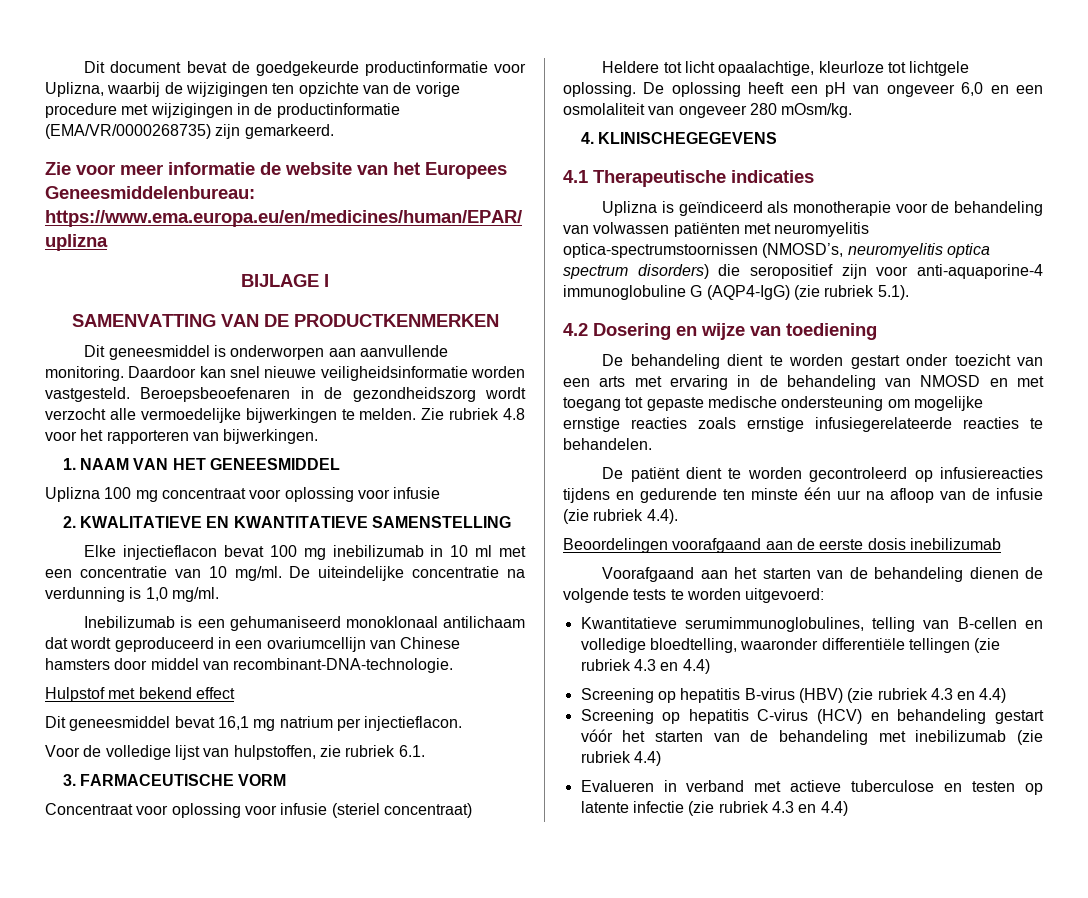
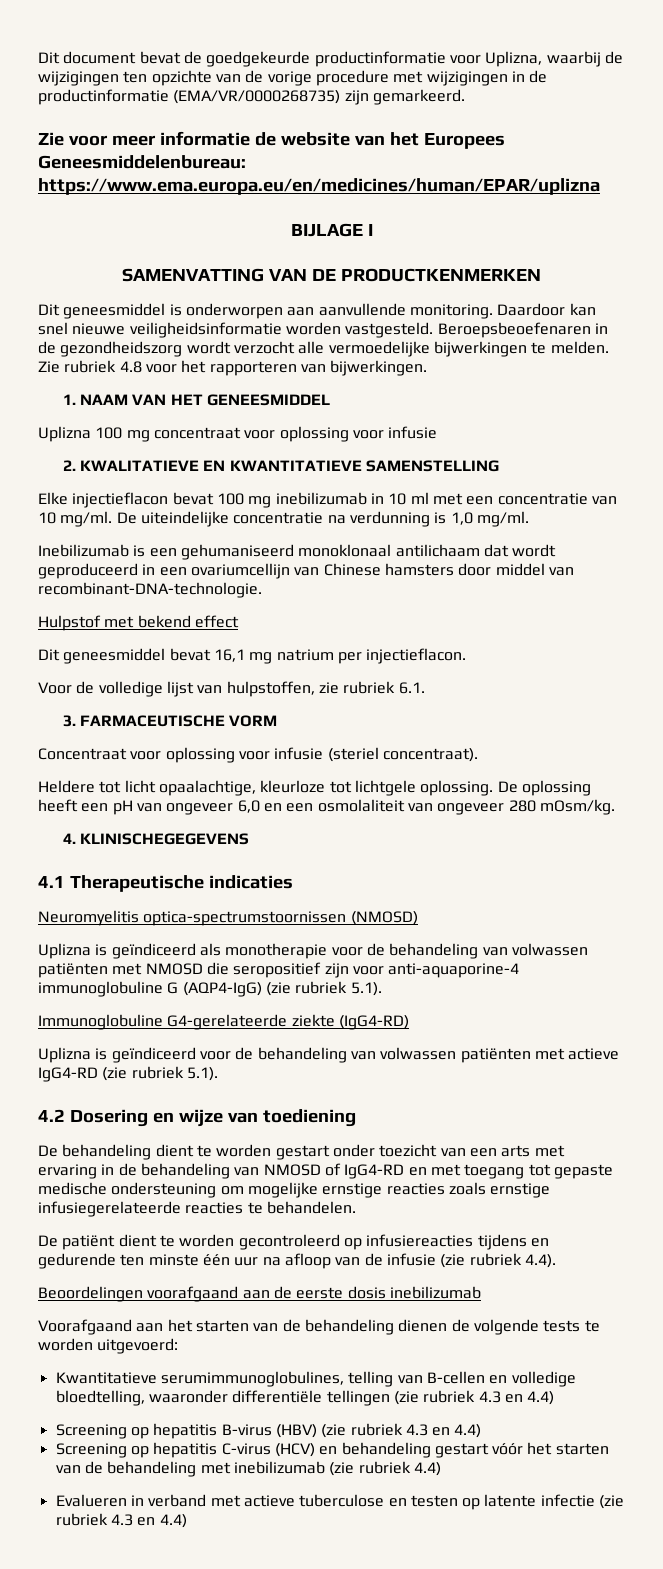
[383,803,472,818] concentraat) -> [382,748,478,762] concentraat).
(814, 176) none -> [38,910,418,926] // Neuromyelitis optica-spectrumstoornissen (NMOSD)
[774,222,870,237] [563,243,990,258] [563,264,709,279] neuromyelitis optica-spectrumstoornissen (NMOSD’s, neuromyelitis optica spectrum disorders) -> [145,963,203,975] NMOSD
(909, 292) none -> [38,1014,409,1030] [38,1047,620,1063] [38,1066,218,1082] // Immunoglobuline G4-gerelateerde ziekte (IgG4-RD) // Uplizna is geïndiceerd voor de behandeling van volwassen patiënten met actieve IgG4-RD (zie rubriek 5.1).
(981, 381) none -> [324,1163,405,1179] of IgG4-RD

